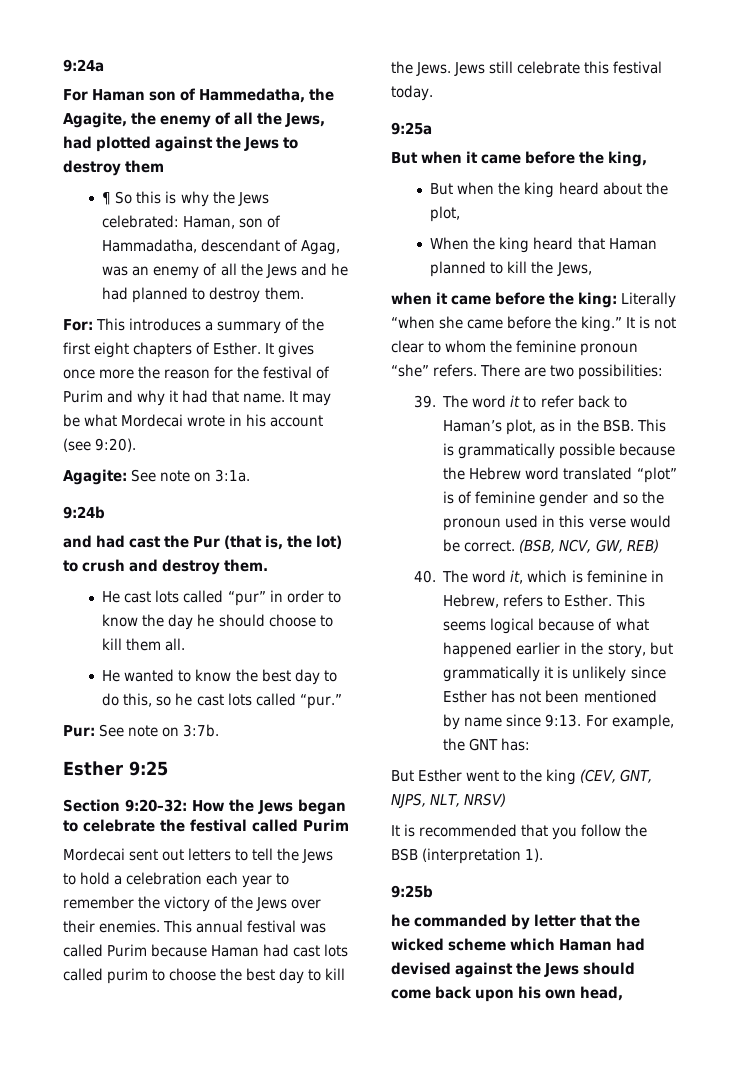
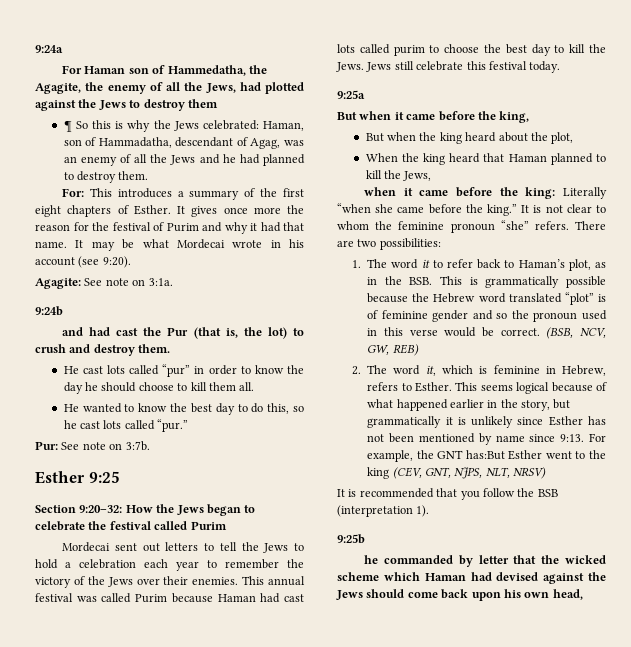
[413,395,436,408] 39. -> [351,260,361,268] 1.
[413,570,436,583] 40. -> [351,366,361,375] 2.
[501,738,531,751] [391,770,414,782] has: // But -> [465,450,505,460] has:But

